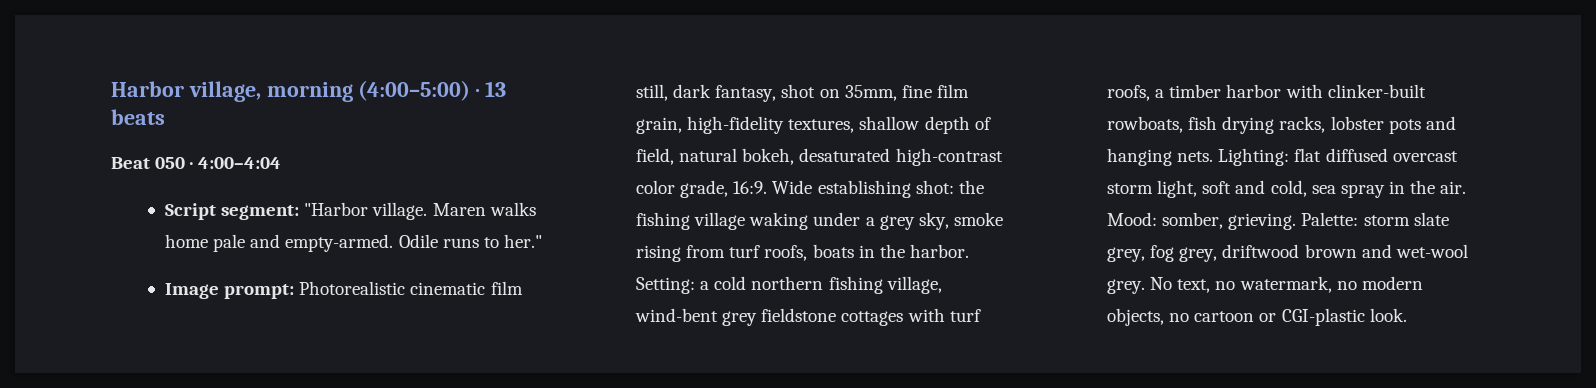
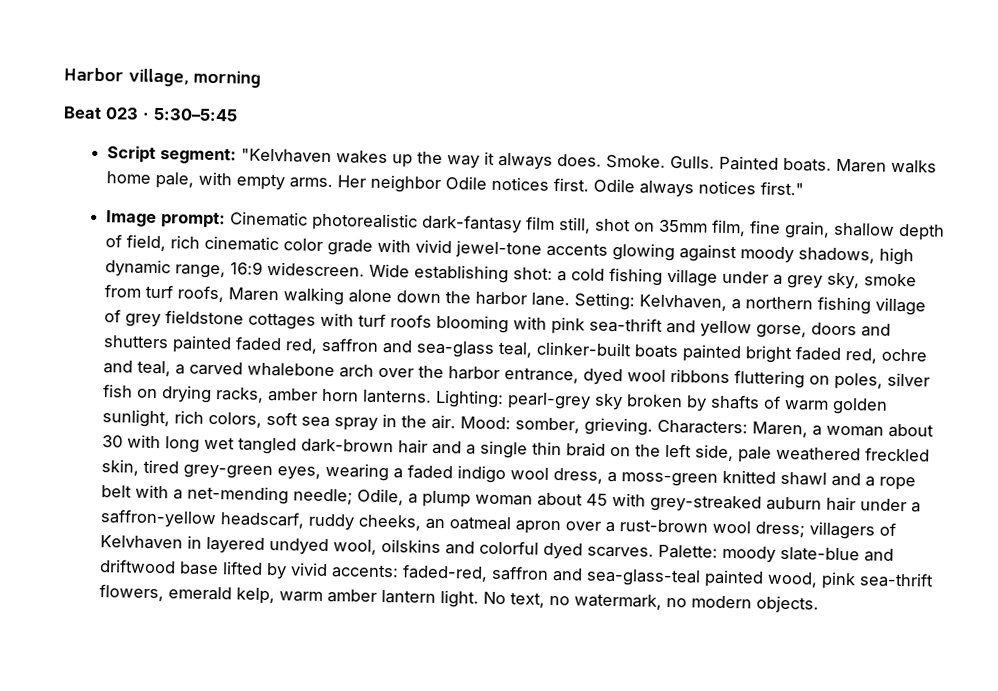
[358,80,507,101] [111,109,165,125] [111,157,282,169] [165,202,536,220] [165,234,543,252] [165,281,523,299] [636,84,970,102] [636,116,991,134] [636,148,1003,166] [636,180,768,198] (4:00–5:00) · 13 beats // Beat 050 · 4:00–4:04 // Script segment: "Harbor village. Maren walks home pale and empty-armed. Odile runs to her." // Image prompt: Photorealistic cinematic film still, dark fantasy, shot on 35mm, fine film grain, high-fidelity textures, shallow depth of field, natural bokeh, desaturated high-contrast color grade, 16:9. -> [63,106,238,122] [106,145,937,174] [105,171,804,198] [105,210,945,241] [104,234,914,266] [104,259,365,279] // Beat 023 · 5:30–5:45 // Script segment: "Kelvhaven wakes up the way it always does. Smoke. Gulls. Painted boats. Maren walks home pale, with empty arms. Her neighbor Odile notices first. Odile always notices first." // Image prompt: Cinematic photorealistic dark-fantasy film still, shot on 35mm film, fine grain, shallow depth of field, rich cinematic color grade with vivid jewel-tone accents glowing against moody shadows, high dynamic range, 16:9 widescreen.
[958,180,984,194] [636,212,809,230] the fishing village waking -> [556,267,718,287] a cold fishing village
[636,245,682,262] rising -> (917, 280) none
[812,244,970,258] [636,276,942,294] [635,308,719,322] boats in the harbor. Setting: a cold northern fishing village, wind-bent -> [227,287,926,316] [103,309,121,323] Maren walking alone down the harbor lane. Setting: Kelvhaven, a northern fishing village of
[1107,84,1426,101] [1107,116,1456,134] [1107,148,1458,166] [1107,180,1307,198] roofs, a timber harbor with clinker-built rowboats, fish drying racks, lobster pots and hanging nets. Lighting: flat diffused overcast storm light, soft and cold, -> [389,314,891,339] [102,335,927,364] [102,360,930,390] [102,384,888,415] [101,409,298,428] roofs blooming with pink sea-thrift and yellow gorse, doors and shutters painted faded red, saffron and sea-glass teal, clinker-built boats painted bright faded red, ochre and teal, a carved whalebone arch over the harbor entrance, dyed wool ribbons fluttering on poles, silver fish on drying racks, amber horn lanterns. Lighting: pearl-grey sky broken by shafts of warm golden sunlight, rich colors, soft
[1301,212,1449,226] [1107,244,1468,262] [1107,279,1146,294] Palette: storm slate grey, fog grey, driftwood brown and wet-wool grey. -> [656,419,934,438] [101,434,930,463] [100,459,916,491] [100,484,921,513] [99,509,896,540] [99,535,894,563] [98,559,934,590] [98,584,479,608] Characters: Maren, a woman about 30 with long wet tangled dark-brown hair and a single thin braid on the left side, pale weathered freckled skin, tired grey-green eyes, wearing a faded indigo wool dress, a moss-green knitted shawl and a rope belt with a net-mending needle; Odile, a plump woman about 45 with grey-streaked auburn hair under a saffron-yellow headscarf, ruddy cheeks, an oatmeal apron over a rust-brown wool dress; villagers of Kelvhaven in layered undyed wool, oilskins and colorful dyed scarves. Palette: moody slate-blue and driftwood base lifted by vivid accents: faded-red, saffron and sea-glass-teal painted wood, pink sea-thrift flowers, emerald kelp, warm amber lantern light.
[1107,308,1407,326] objects, no cartoon or CGI-plastic look. -> [755,595,819,614] objects.

